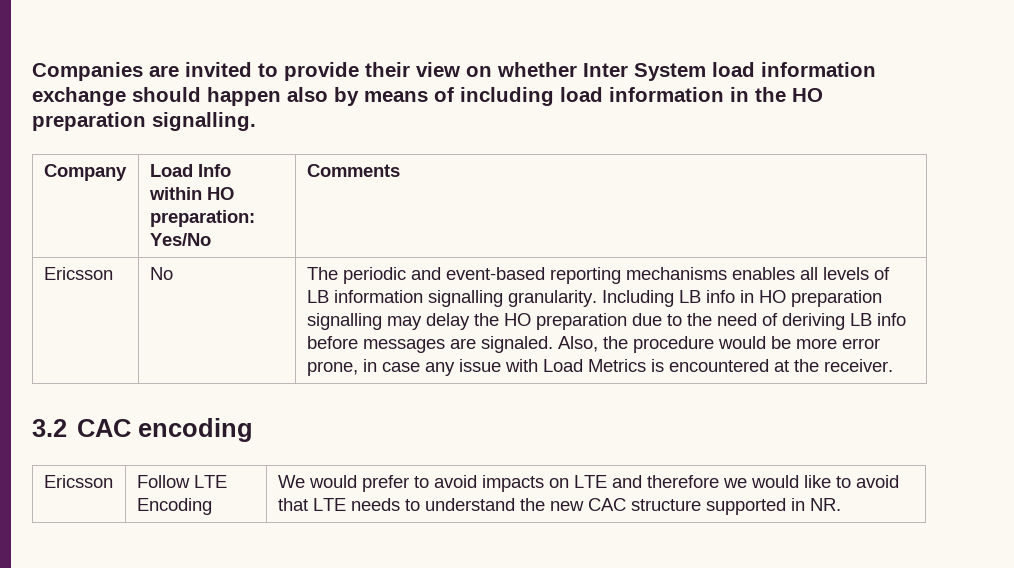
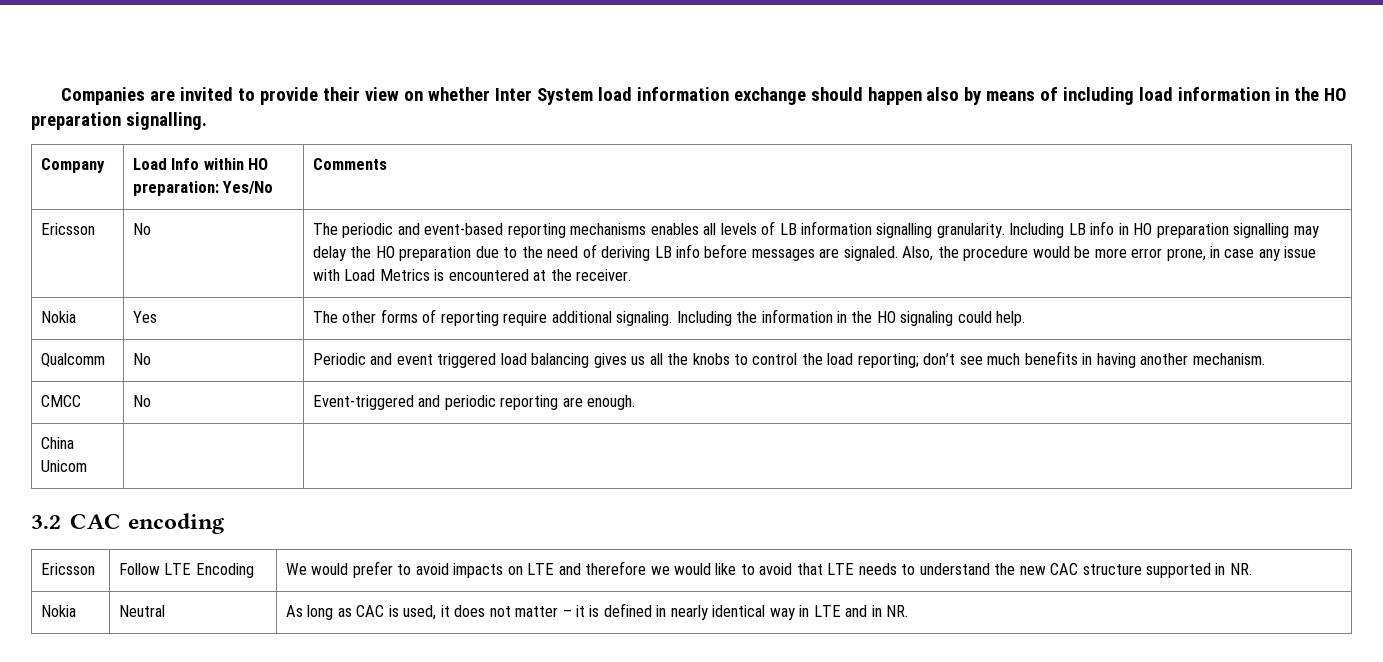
(893, 365) none -> [41,311,77,323] [133,311,158,323] [313,309,1026,326] [41,353,106,367] [133,353,152,365] [313,351,1265,368] [41,395,82,407] [133,395,152,407] [313,395,636,410] [41,437,75,449] [41,460,88,472] // Nokia | Yes | The other forms of reporting require additional signaling. Including the information in the HO signaling could help. // Qualcomm | No | Periodic and event triggered load balancing gives us all the knobs to control the load reporting; don’t see much benefits in having another mechanism. // CMCC | No | Event-triggered and periodic reporting are enough. // China Unicom | |
(841, 504) none -> [41,605,77,617] [119,605,166,617] [286,603,909,620] // Nokia | Neutral | As long as CAC is used, it does not matter – it is defined in nearly identical way in LTE and in NR.

